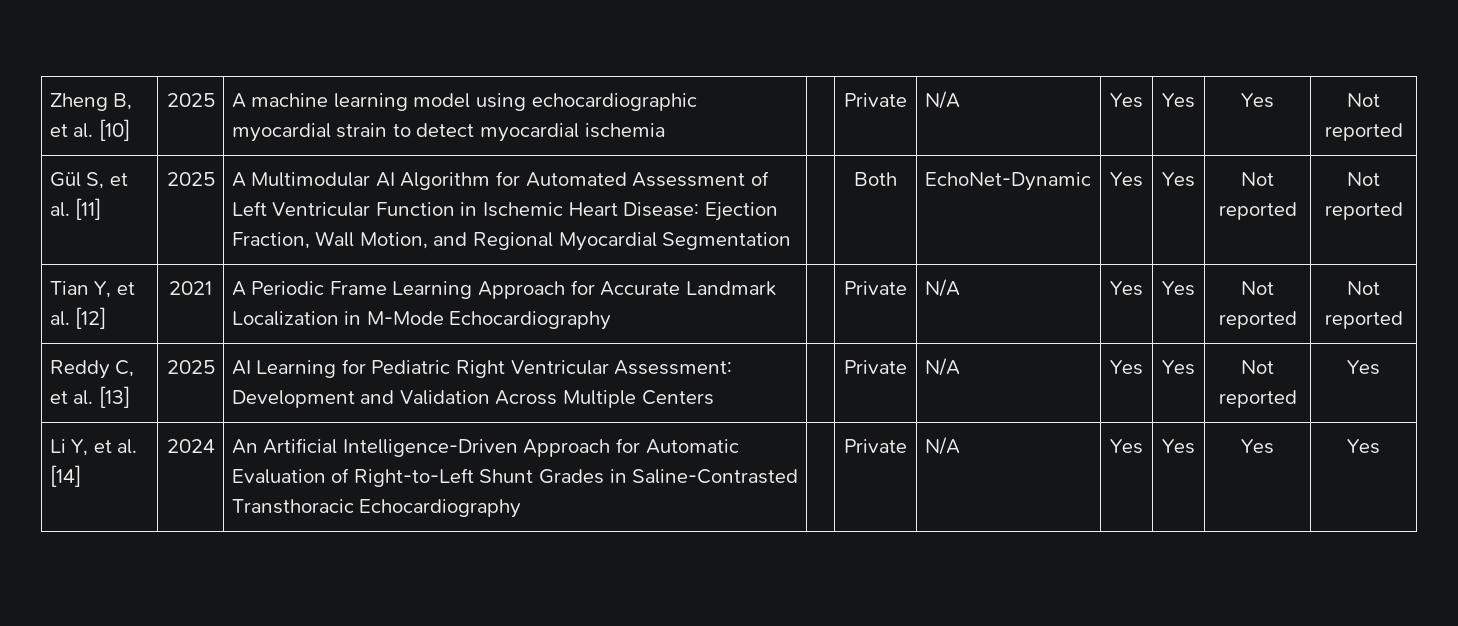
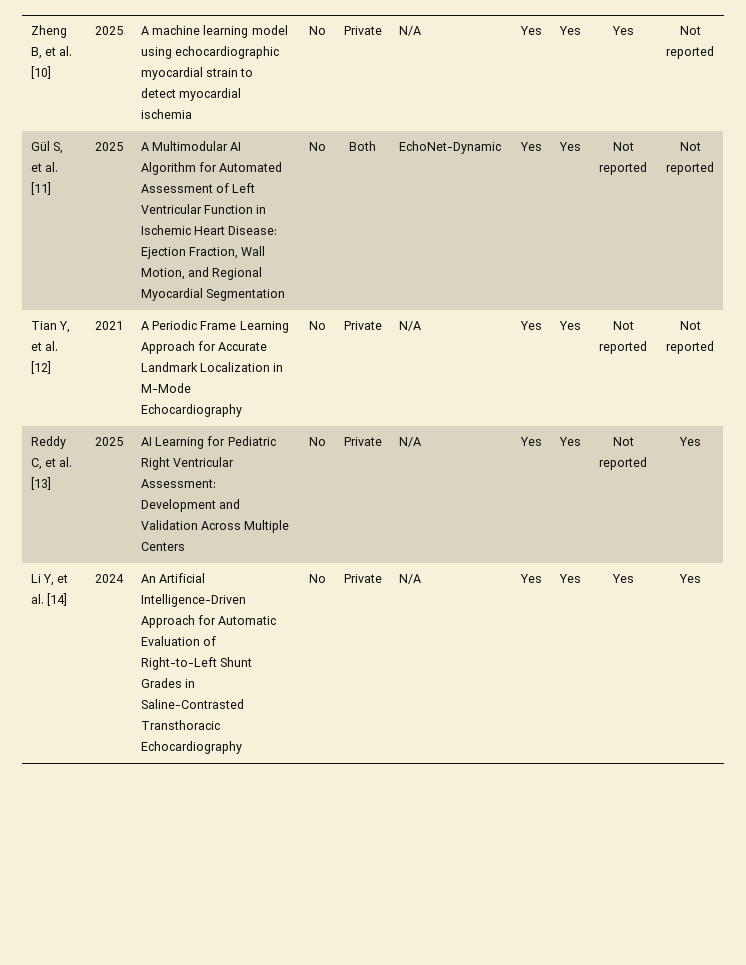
(665, 130) none -> [308,26,326,35] No
(792, 241) none -> [308,142,326,151] No
(612, 320) none -> [308,321,326,330] No
(714, 397) none -> [308,437,326,446] No
(522, 508) none -> [308,574,326,583] No

